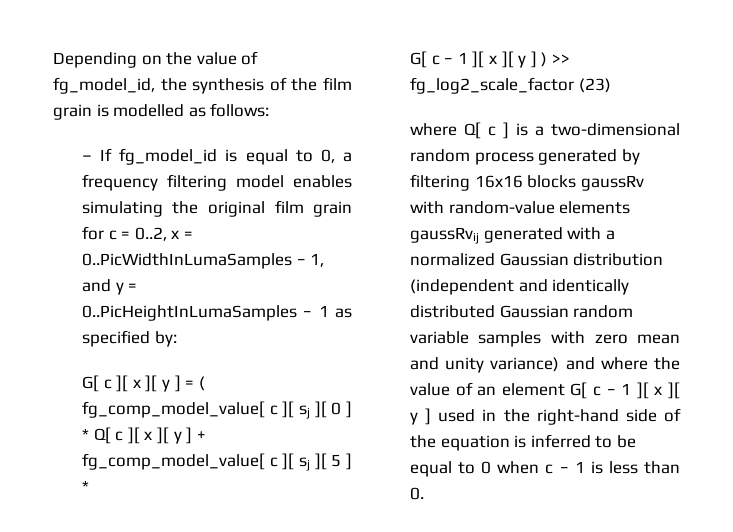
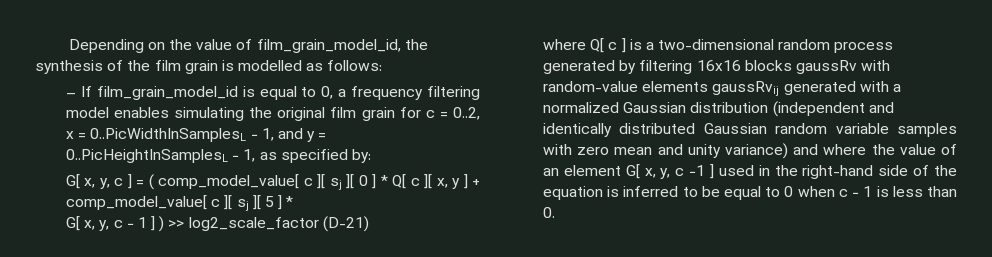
[53,77,155,94] fg_model_id, -> [256,39,401,53] film_grain_model_id,
[119,148,218,165] fg_model_id -> [96,86,238,100] film_grain_model_id
[81,253,292,269] 0..PicWidthInLumaSamples -> [90,128,247,142] 0..PicWidthInSamplesL
[81,305,329,321] 0..PicHeightInLumaSamples − 1 -> [65,149,256,163] 0..PicHeightInSamplesL − 1,
[103,375,170,392] c ][ x ][ y -> [84,178,124,189] x, y, c
[81,401,265,418] fg_comp_model_value[ -> [158,174,300,189] comp_model_value[
[144,427,169,444] x ][ -> [436,178,448,188] x,
[81,453,265,470] fg_comp_model_value[ -> [65,195,207,210] comp_model_value[
[431,51,527,68] c − 1 ][ x ][ y -> [84,217,147,231] x, y, c − 1
[409,77,611,94] fg_log2_scale_factor (23) -> [188,216,369,232] log2_scale_factor (D-21)
[592,382,680,399] [409,412,418,425] c − 1 ][ x ][ y -> [644,165,706,179] x, y, c −1

